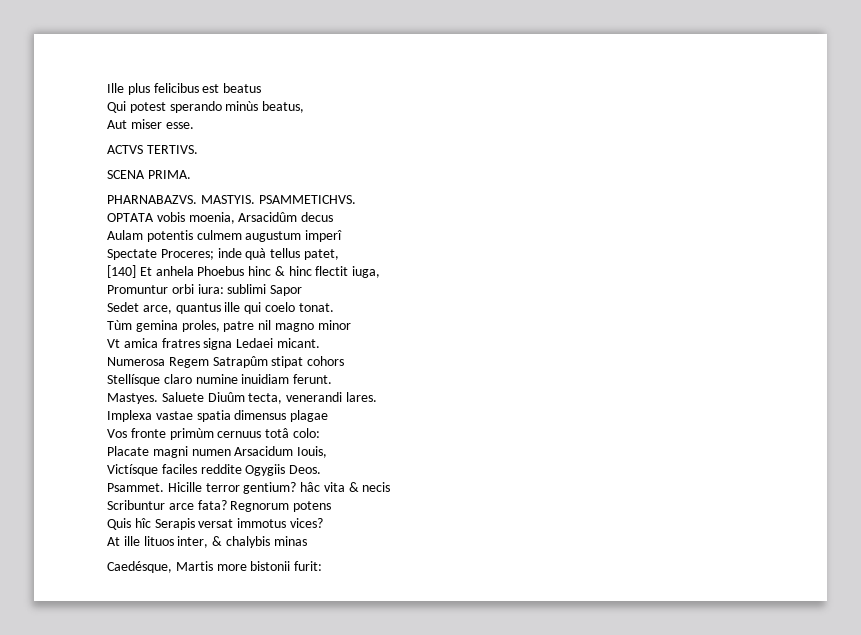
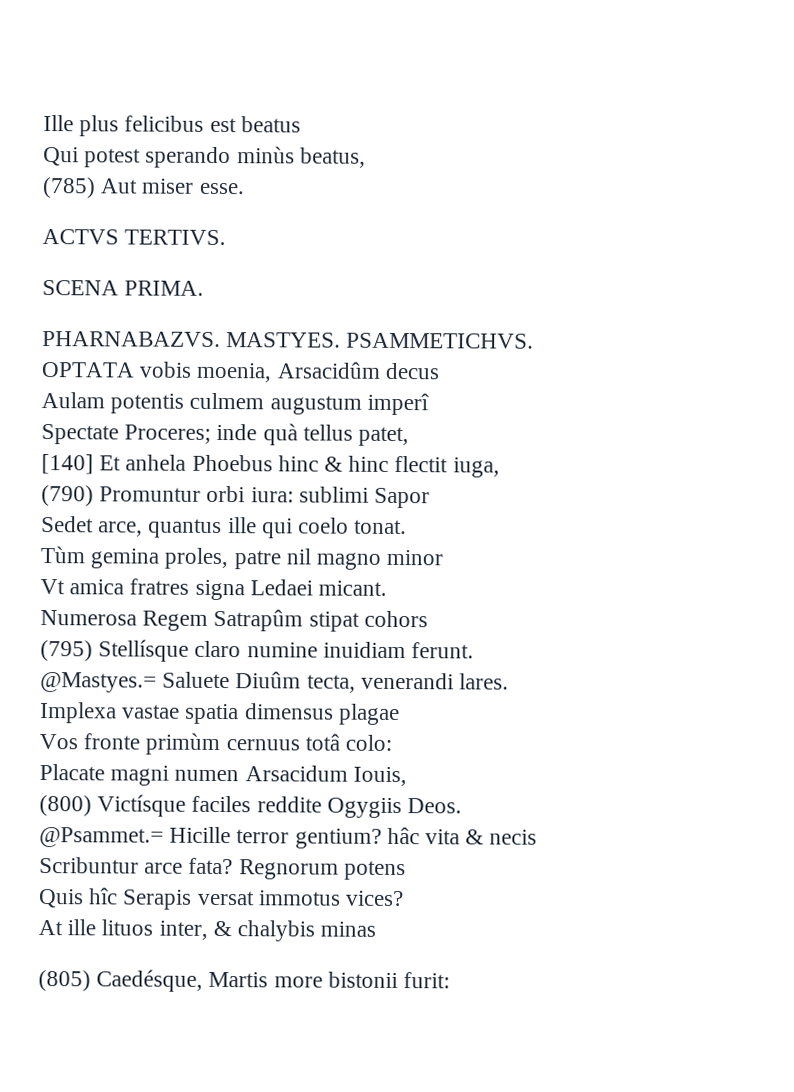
(305, 107) none -> [42,177,96,199] (785)
[200,195,255,204] MASTYIS. -> [226,332,342,348] MASTYES.
(381, 272) none -> [41,485,94,507] (790)
(345, 361) none -> [40,640,93,662] (795)
[107,393,158,404] Mastyes. -> [40,672,157,693] @Mastyes.=
(328, 452) none -> [39,795,92,817] (800)
[107,483,164,492] Psammet. -> [39,827,164,848] @Psammet.=
(307, 541) none -> [38,970,91,992] (805)

